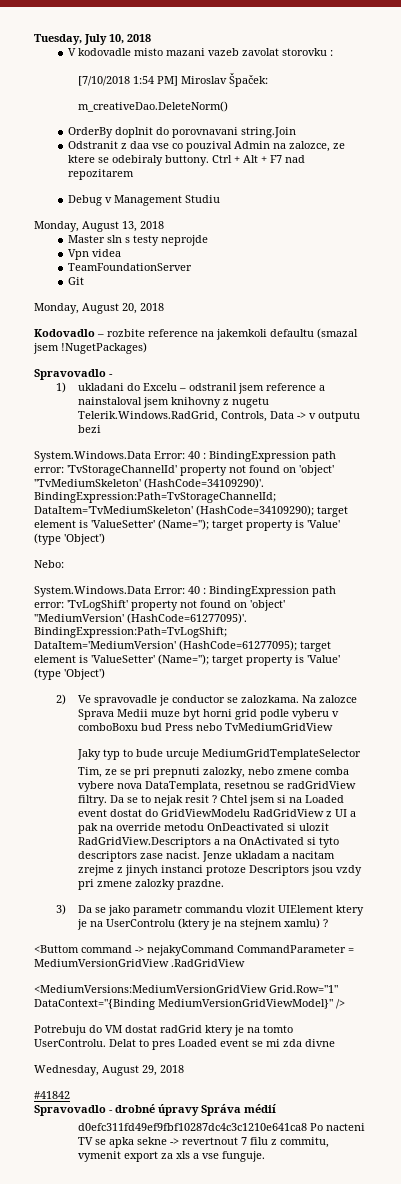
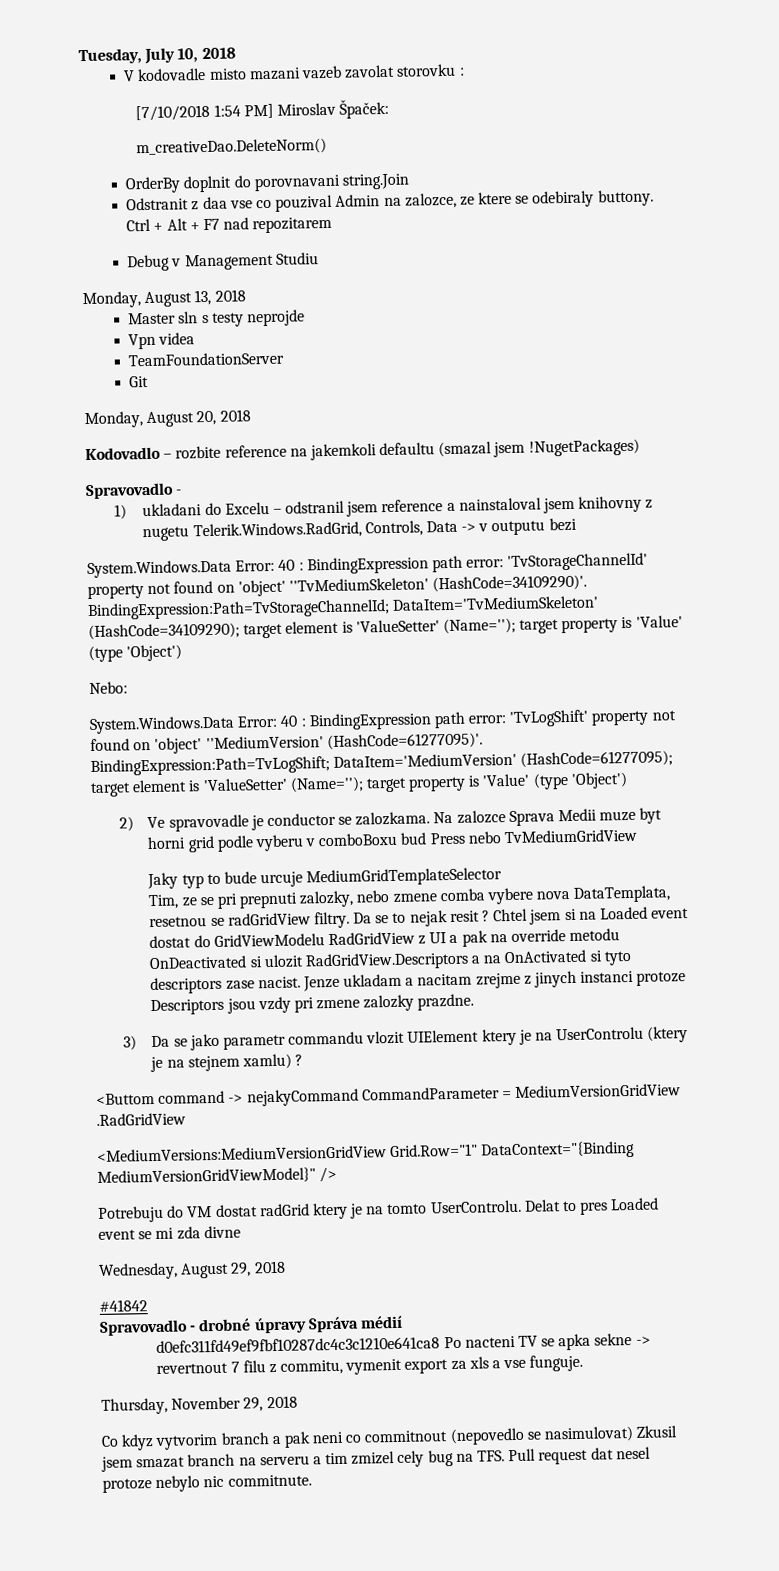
(265, 1156) none -> [101,1395,298,1415] [101,1425,678,1451] [101,1446,651,1472] [102,1474,312,1493] // Thursday, November 29, 2018 // Co kdyz vytvorim branch a pak neni co commitnout (nepovedlo se nasimulovat) Zkusil jsem smazat branch na serveru a tim zmizel cely bug na TFS. Pull request dat nesel protoze nebylo nic commitnute.

